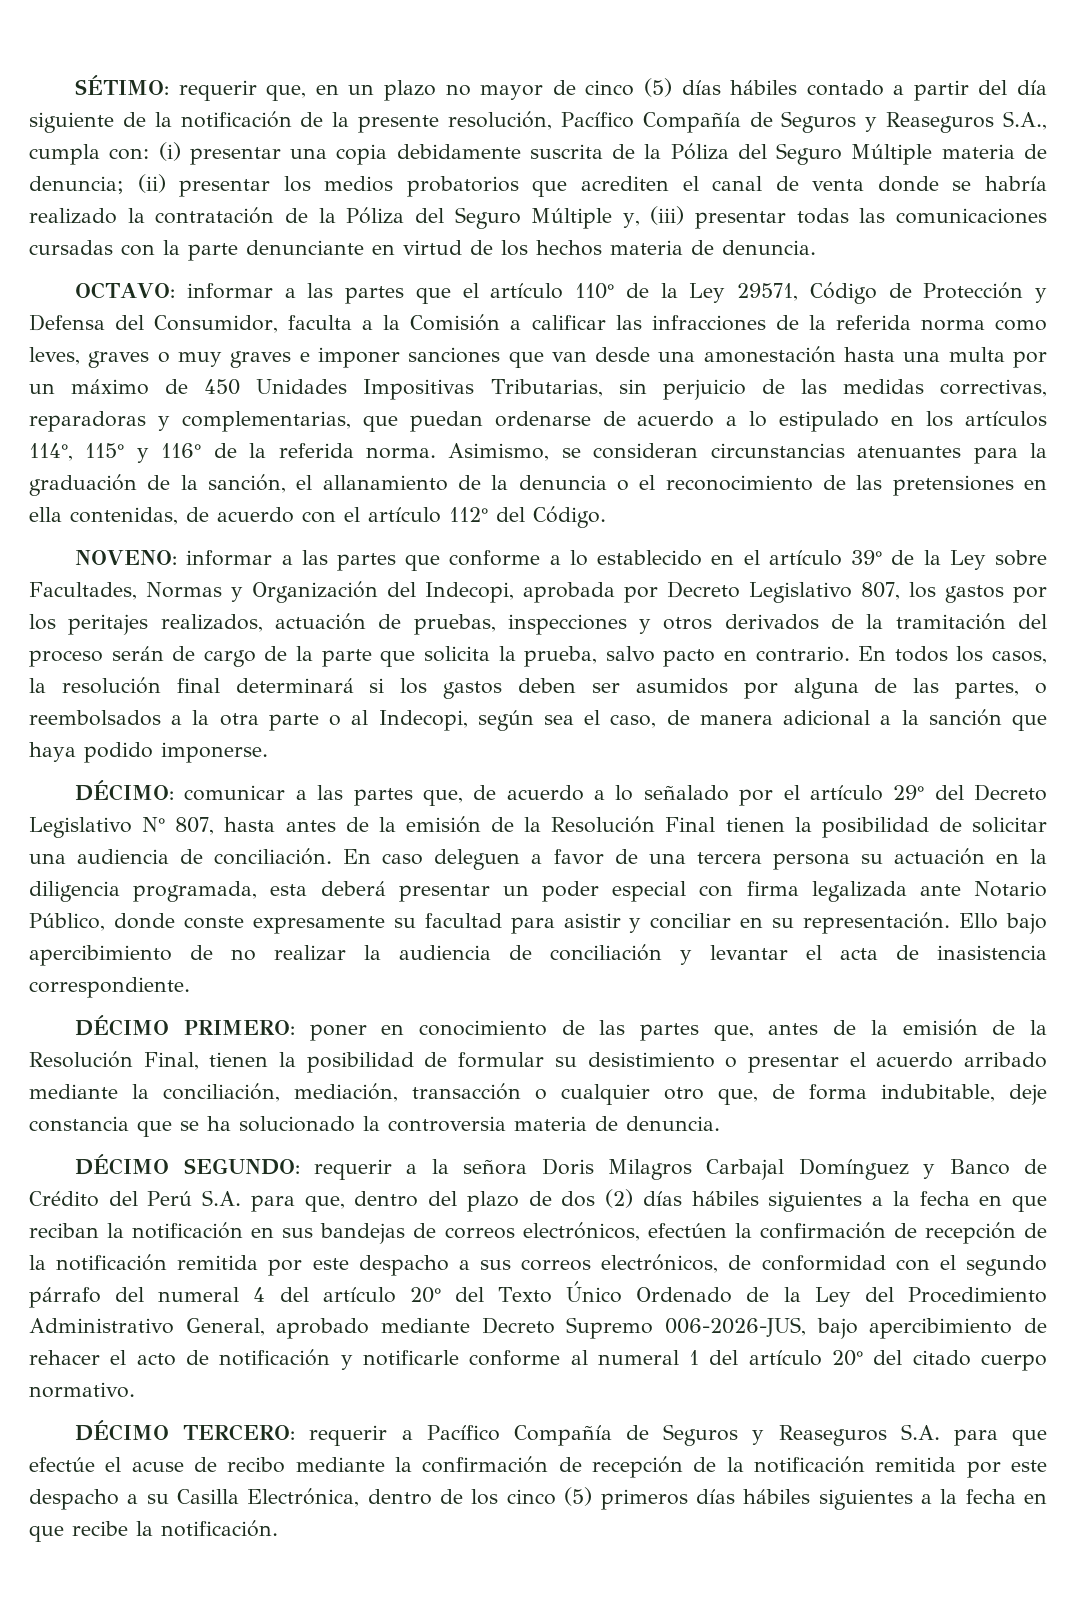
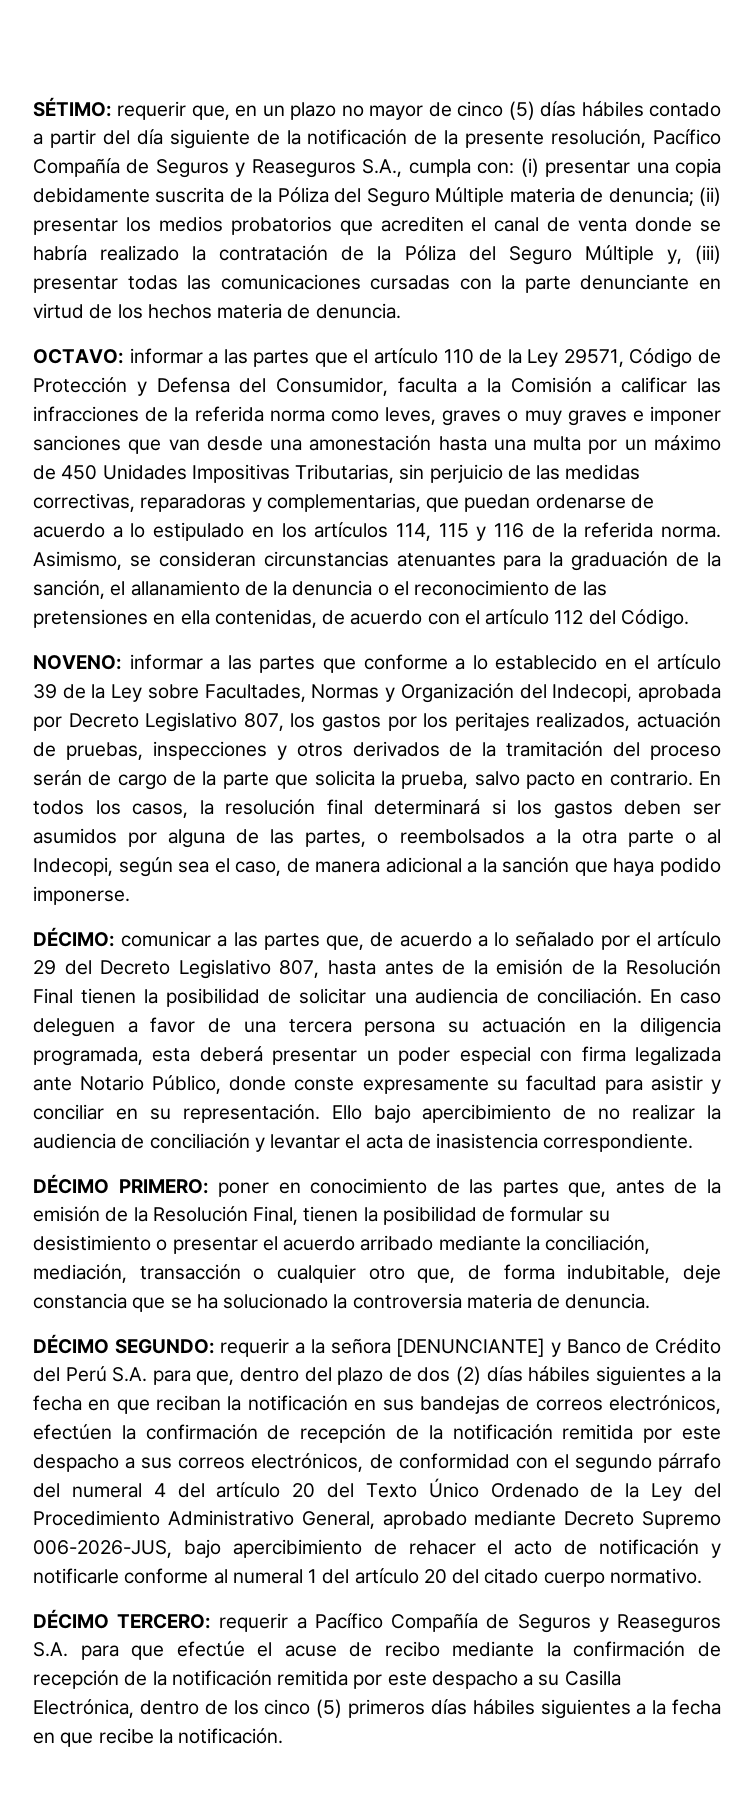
[575,283,615,299] 110° -> [443,349,474,364] 110
[29,443,202,463] 114°, 115° y 116° -> [396,523,525,541] 114, 115 y 116
[449,507,488,522] 112° -> [554,610,584,624] 112
[851,550,883,565] 39° -> [33,684,57,699] 39
[893,785,925,800] 29° -> [33,960,56,975] 29
[142,817,166,832] N° -> (271, 969) none
[541,1158,909,1180] Doris Milagros Carbajal Domínguez -> [396,1338,546,1357] [DENUNCIANTE]
[409,1287,441,1303] 20° -> [292,1483,316,1498] 20
[832,1350,864,1366] 20° -> [423,1569,447,1584] 20

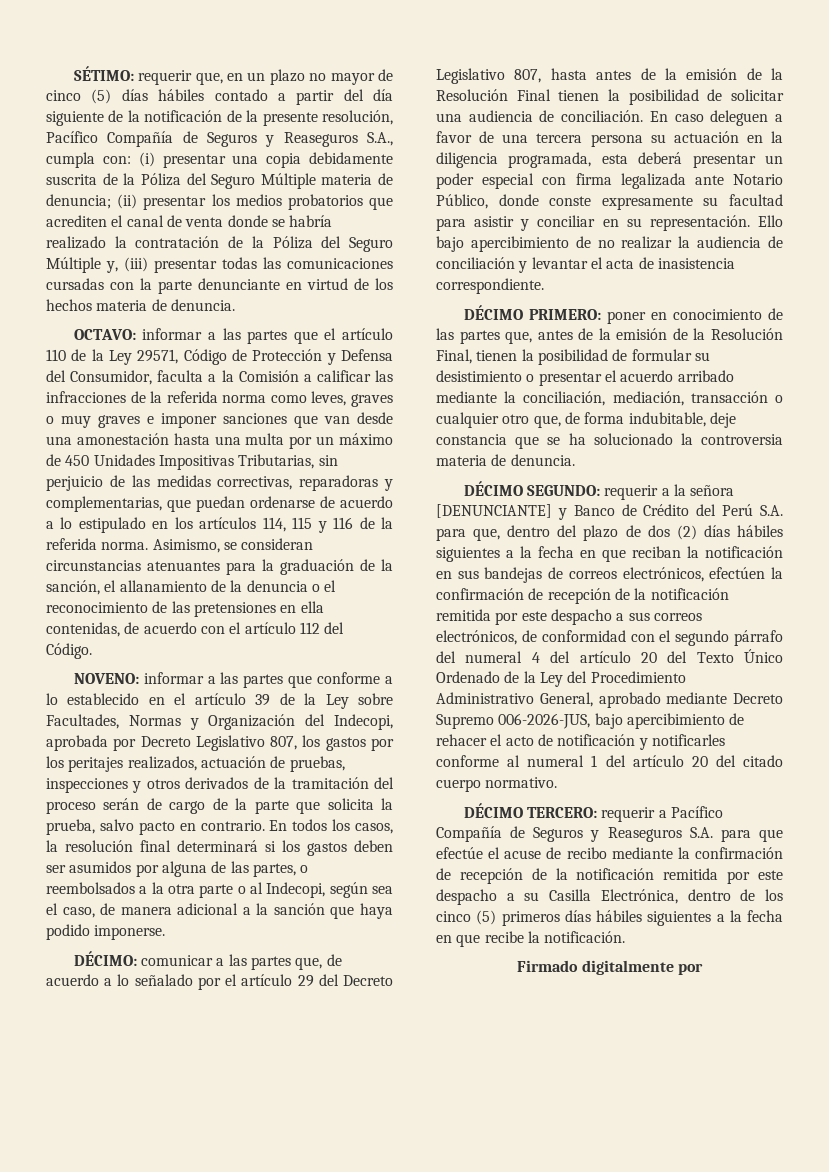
[33,1568,119,1584] notificarle -> [651,734,725,746] notificarles
(284, 1736) none -> [517,960,703,975] // Firmado digitalmente por

